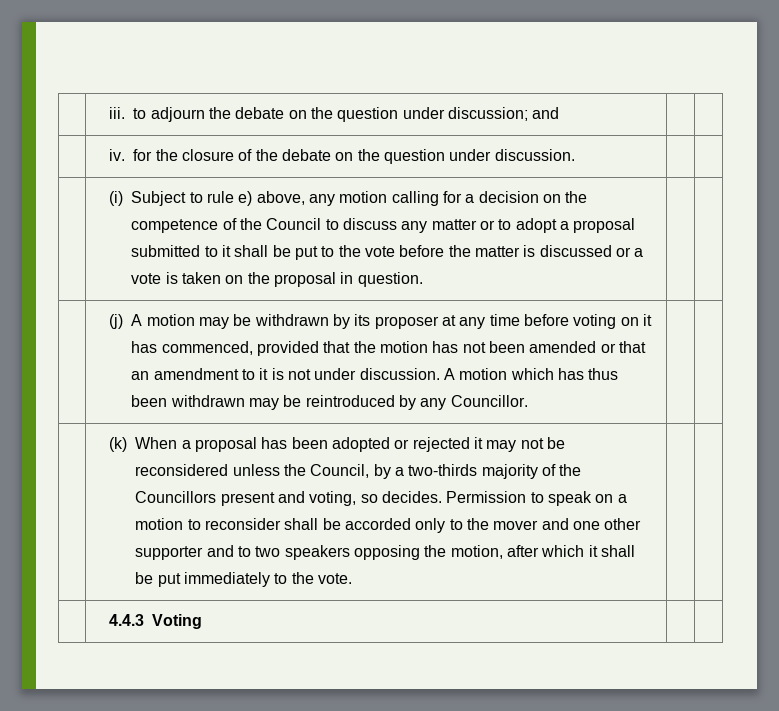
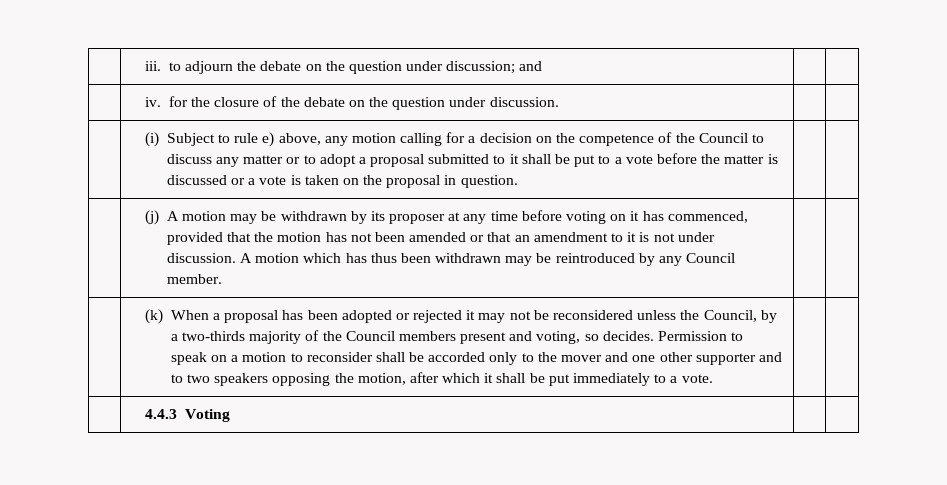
[338,245,361,257] the -> [614,157,622,164] a
[450,395,528,407] Councillor. -> [686,253,736,263] [166,274,222,284] Council member.
[135,491,217,503] Councillors -> [345,331,456,341] Council members
[291,572,314,584] the -> [670,376,678,383] a

